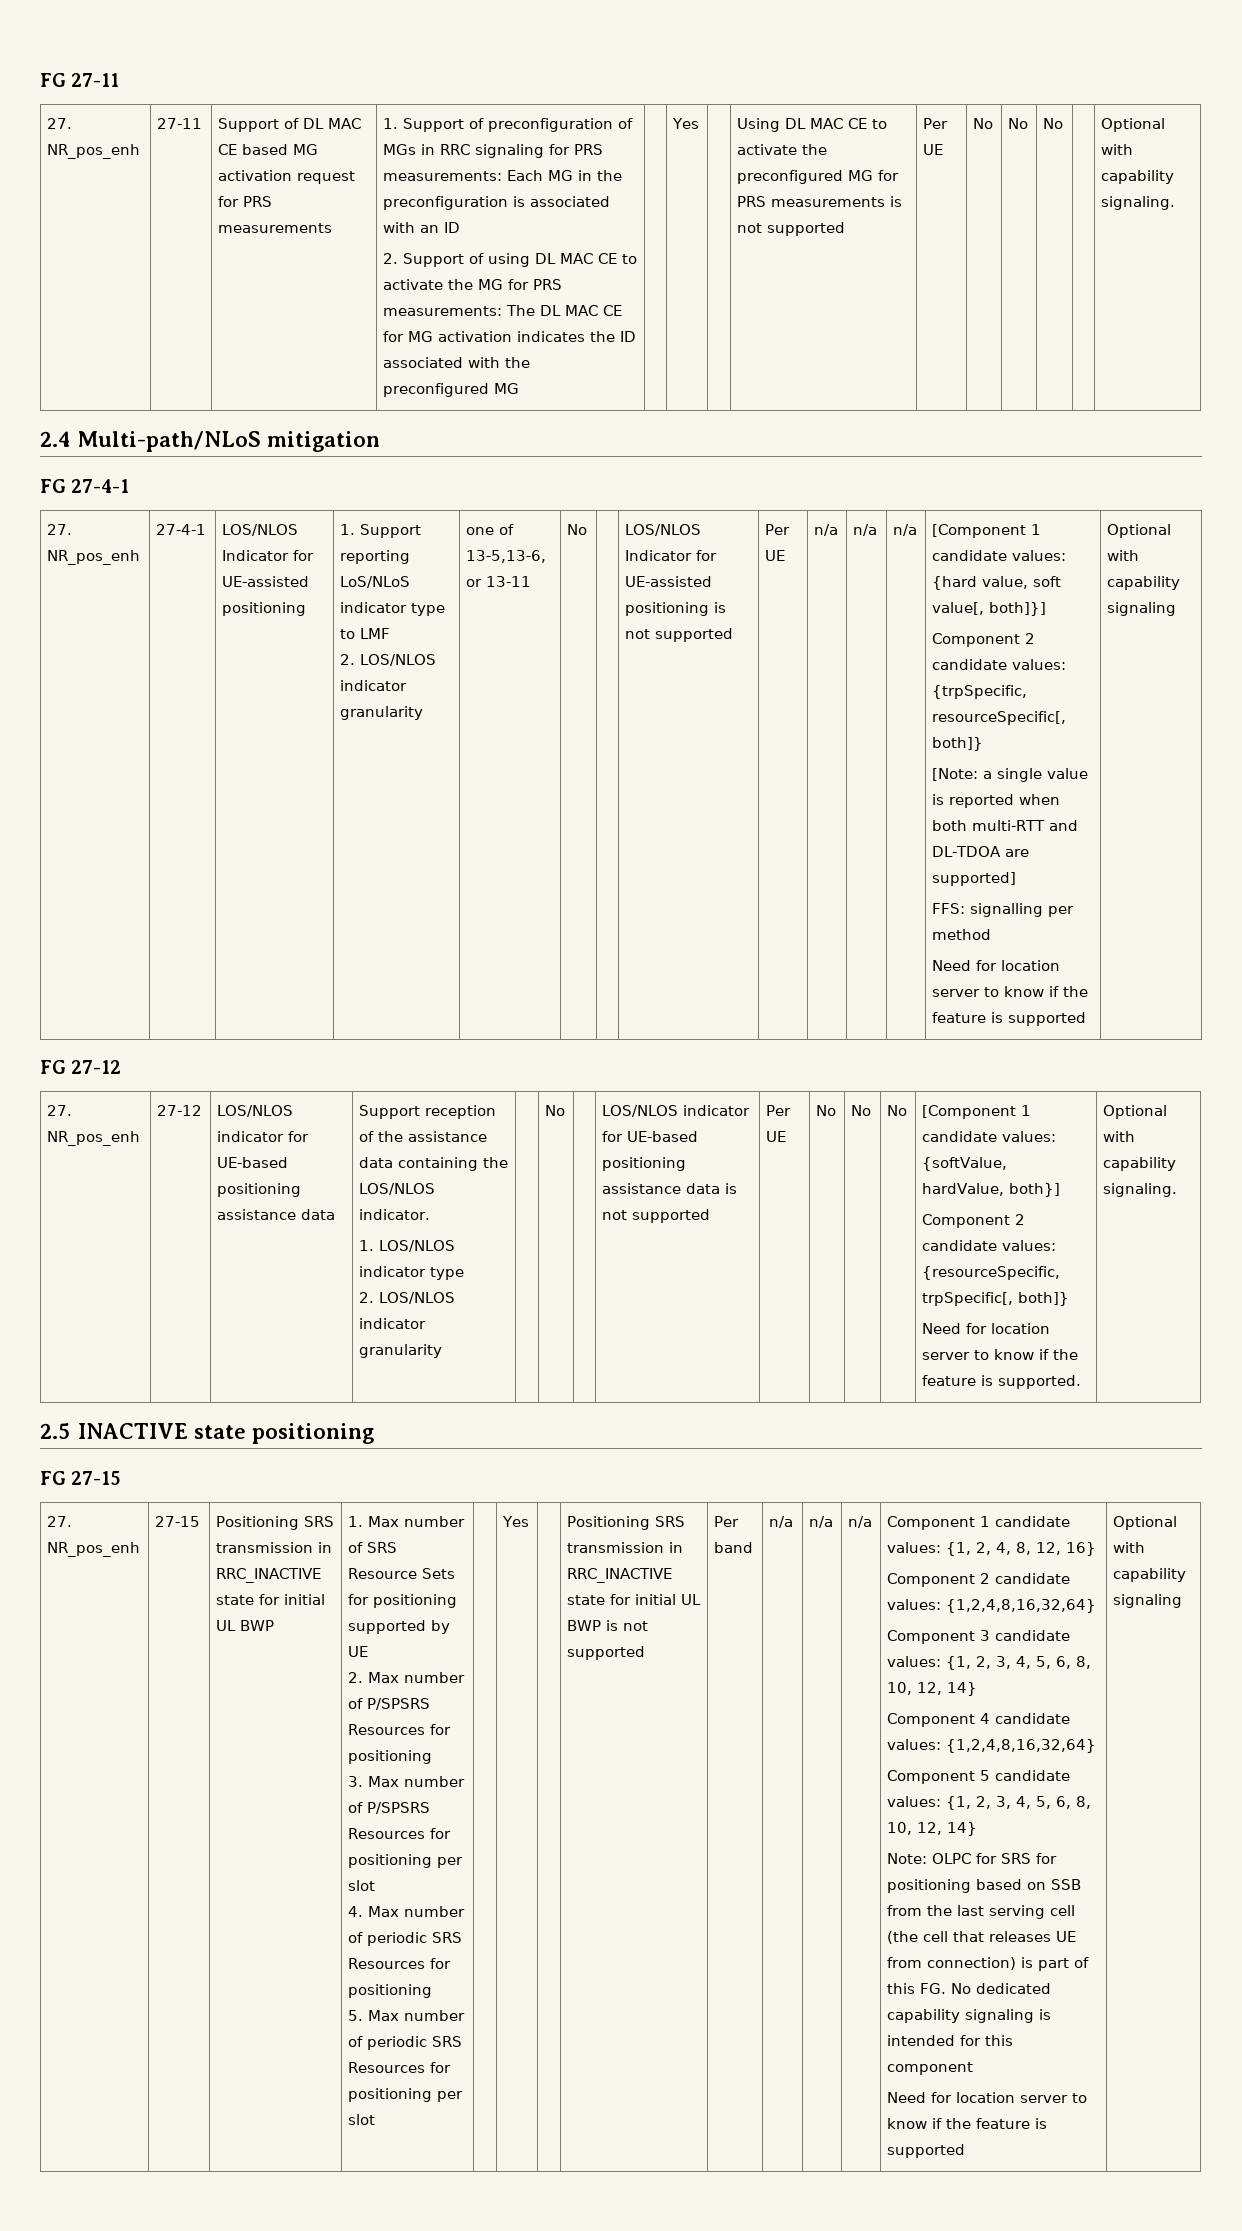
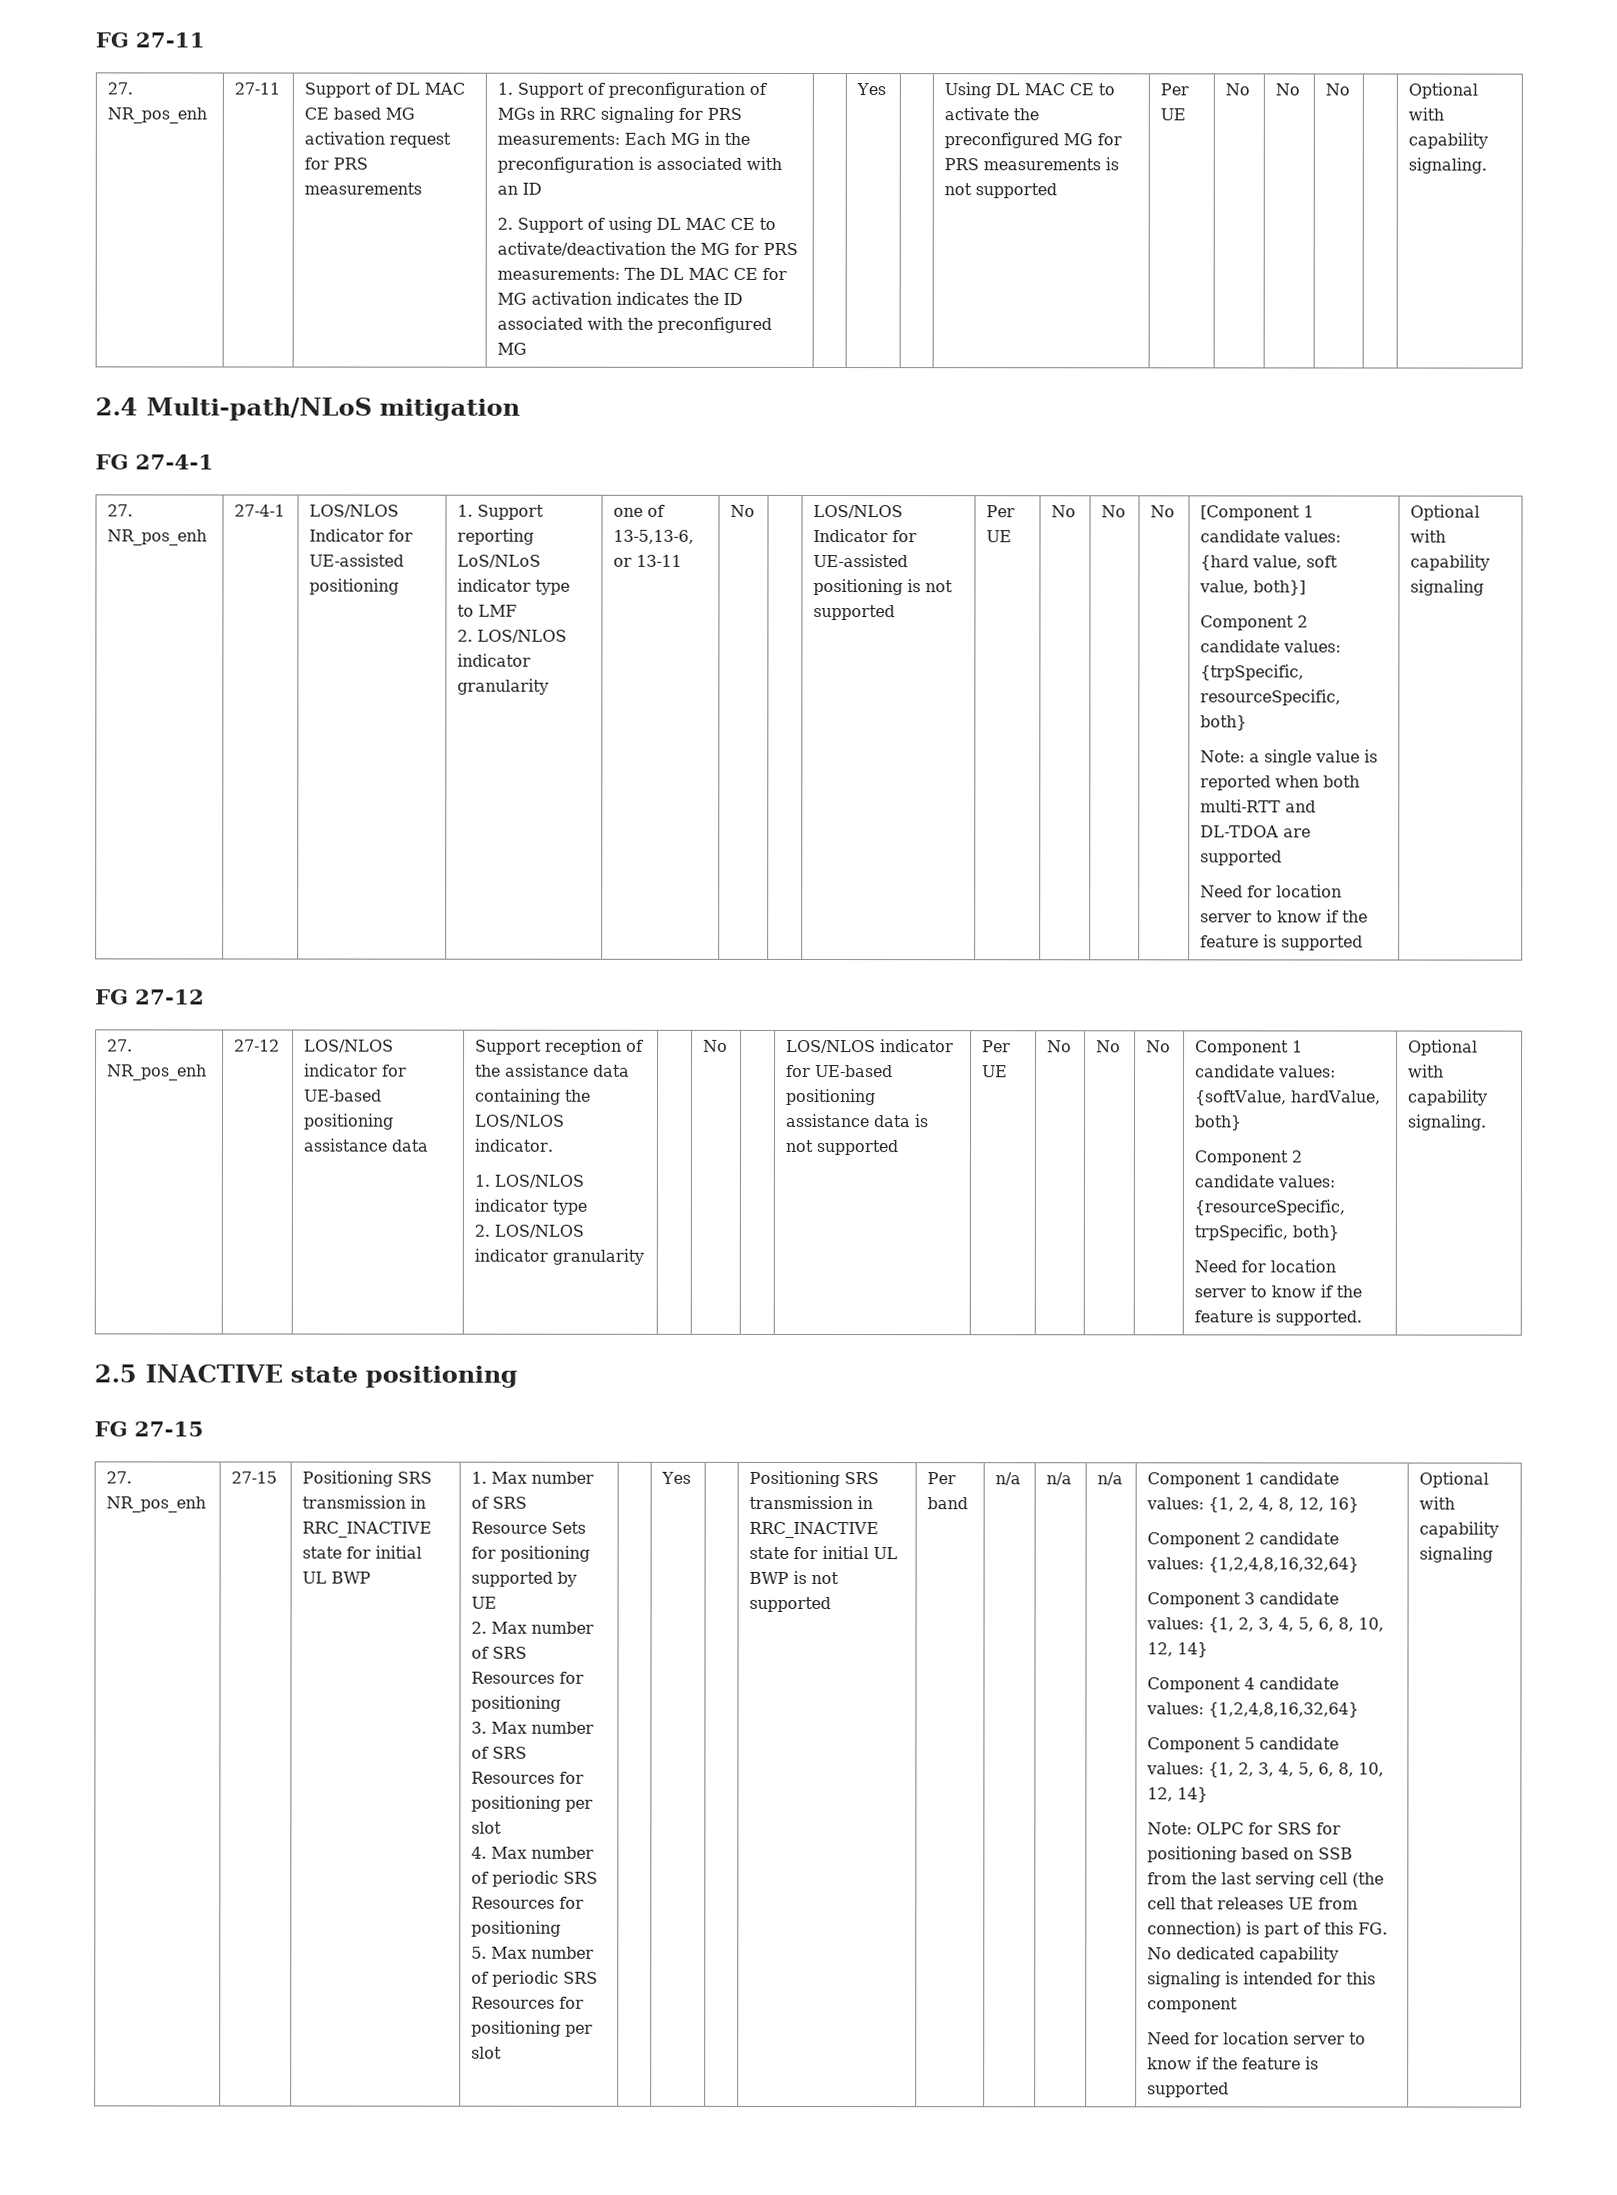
[383,279,444,290] activate -> [497,241,667,256] activate/deactivation
[814,524,839,536] [853,524,878,536] [893,524,918,536] n/a | n/a | n/a -> [1051,505,1077,518] [1101,505,1127,518] [1150,505,1176,518] No | No | No
[932,602,1047,616] value[, both]}] -> [1199,580,1307,596] value, both}]
[932,711,1067,725] [932,737,984,751] [932,768,979,781] resourceSpecific[, both]} // [Note: -> [1200,689,1342,706] [1200,715,1248,731] [1200,750,1246,763] resourceSpecific, both} // Note:
[932,872,1017,886] [932,903,1075,917] [932,929,992,940] supported] // FFS: signalling per method -> [1200,850,1283,866] supported
[922,1105,1017,1119] [Component -> [1195,1040,1290,1056] Component
[1009,1183,1061,1197] both}] -> [1194,1115,1242,1131] both}
[922,1292,1070,1306] trpSpecific[, both]} -> [1194,1224,1340,1241] trpSpecific, both}
[367,1698,431,1710] P/SPSRS -> [492,1646,528,1659] SRS
[367,1802,431,1814] P/SPSRS -> [492,1746,528,1759] SRS

